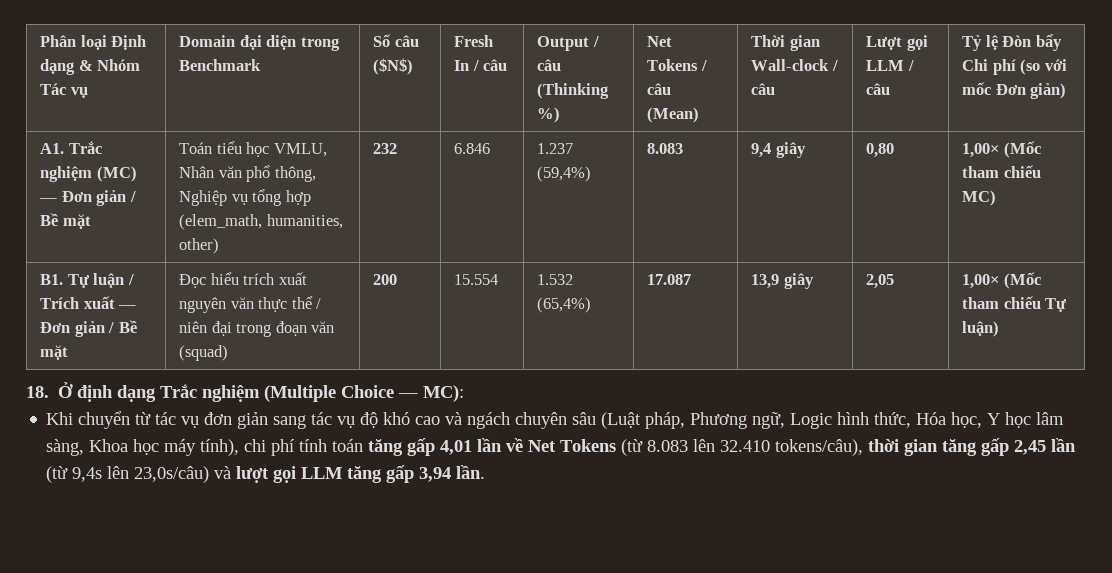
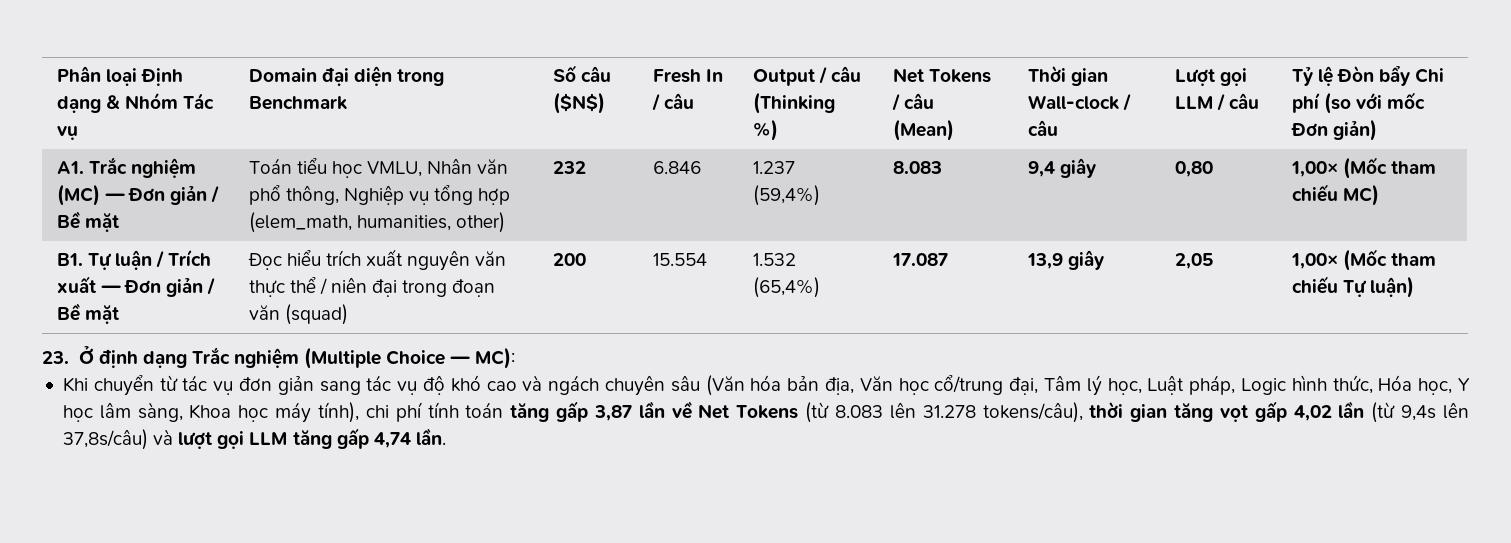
[26,386,49,398] 18. -> [42,351,69,364] 23.
[601,412,786,429] (Luật pháp, Phương ngữ, -> [705,375,1236,396] (Văn hóa bản địa, Văn học cổ/trung đại, Tâm lý học, Luật pháp,
[440,440,473,455] 4,01 -> [593,405,632,421] 3,87
[720,440,771,452] 32.410 -> [922,405,976,418] 31.278
[981,438,1047,456] gấp 2,45 -> [1219,401,1332,422] vọt gấp 4,02
[134,466,210,483] 23,0s/câu) -> [62,429,148,450] 37,8s/câu)
[419,467,452,482] 3,94 -> [373,432,411,448] 4,74

